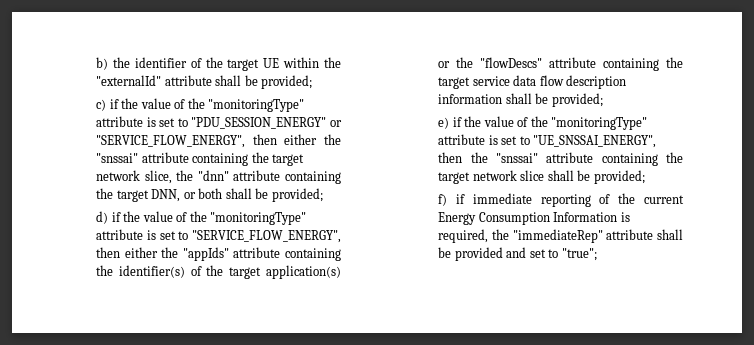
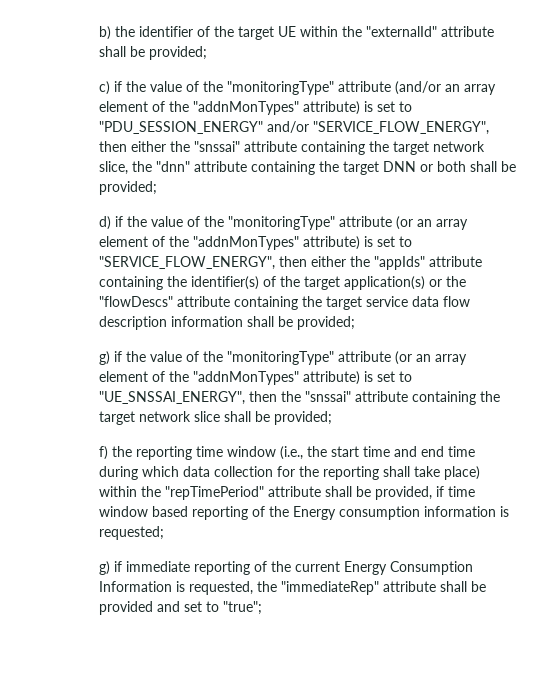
(144, 121) none -> [394,81,496,95] [98,101,360,115] (and/or an array element of the "addnMonTypes" attribute)
[330,120,343,127] or -> [266,121,309,133] and/or
[151,189,181,202] DNN, -> [382,161,416,172] DNN
(144, 234) none -> [395,216,468,230] [98,236,360,250] (or an array element of the "addnMonTypes" attribute)
[438,116,648,130] [438,134,486,145] e) if the value of the "monitoringType" attribute -> [98,351,467,365] [98,371,360,385] g) if the value of the "monitoringType" attribute (or an array element of the "addnMonTypes" attribute)
(448, 200) none -> [111,446,475,460] [98,466,480,480] [98,486,475,500] [98,506,509,520] [98,526,164,540] [98,561,110,575] the reporting time window (i.e., the start time and end time during which data collection for the reporting shall take place) within the "repTimePeriod" attribute shall be provided, if time window based reporting of the Energy consumption information is requested; // g)
[438,229,489,243] required, -> [188,581,253,595] requested,

